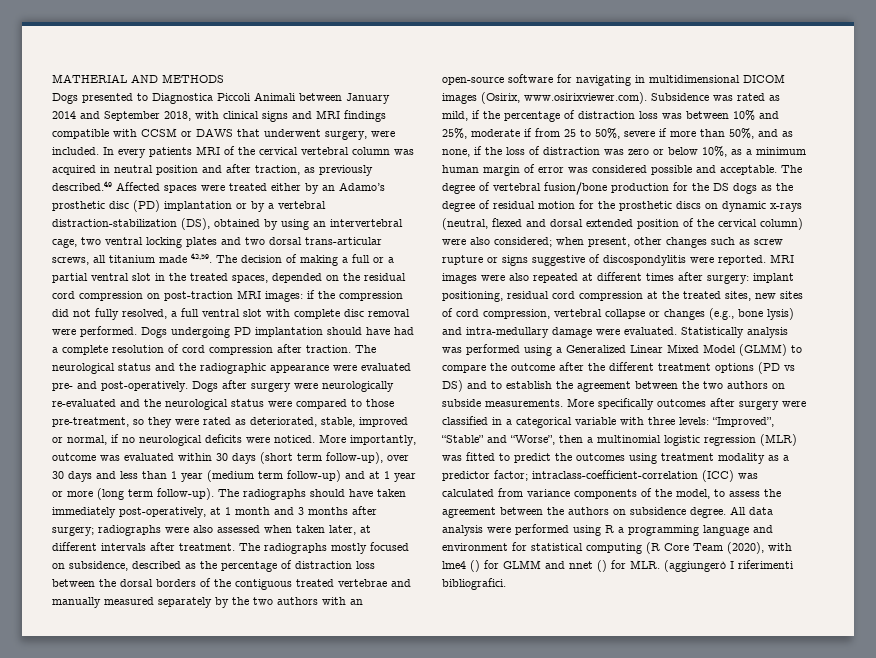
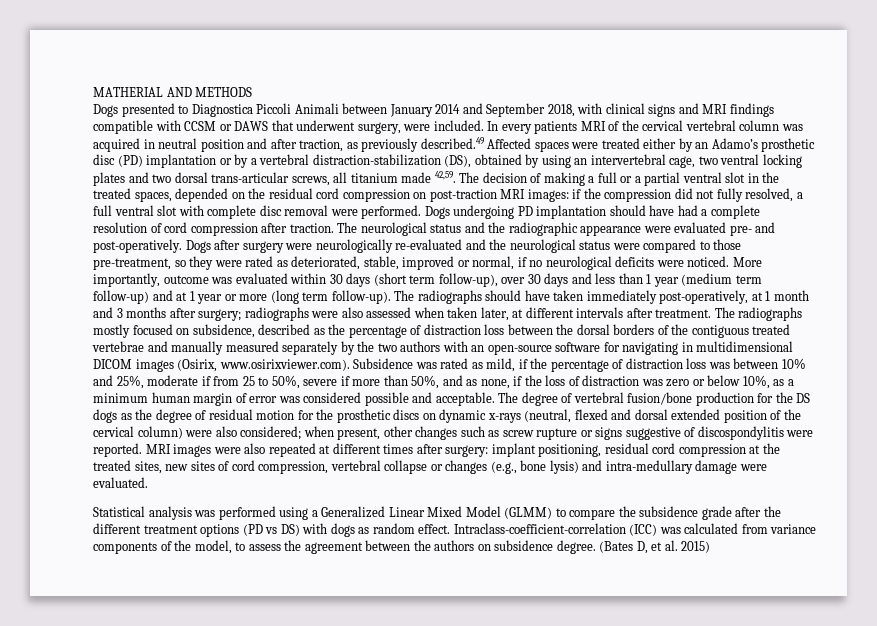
[681,327,744,338] Statistically -> [93,506,145,517] // Statistical
[511,363,555,371] outcome -> [639,506,732,520] subsidence grade
[467,381,785,392] [442,398,806,410] [442,416,774,428] [441,434,797,446] [442,452,789,464] [442,470,698,481] and to establish the agreement between the two authors on subside measurements. More specifically outcomes after surgery were classified in a categorical variable with three levels: “Improved”, “Stable” and “Worse”, then a multinomial logistic regression (MLR) was fitted to predict the outcomes using treatment modality as a predictor factor; intraclass-coefficient-correlation -> [302,523,626,537] with dogs as random effect. Intraclass-coefficient-correlation
[730,506,773,515] [442,524,773,536] [442,542,792,554] [442,560,794,572] [442,578,506,590] All data analysis were performed using R a programming language and environment for statistical computing (R Core Team (2020), with lme4 () for GLMM and nnet () for MLR. (aggiungerò I riferimenti bibliografici. -> [599,540,711,554] (Bates D, et al. 2015)

